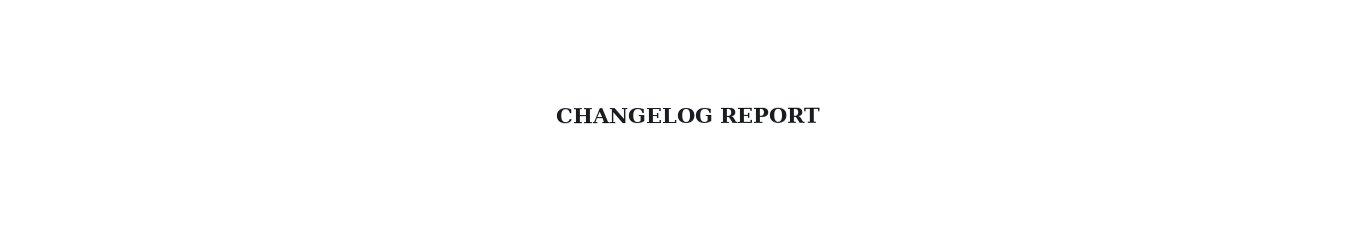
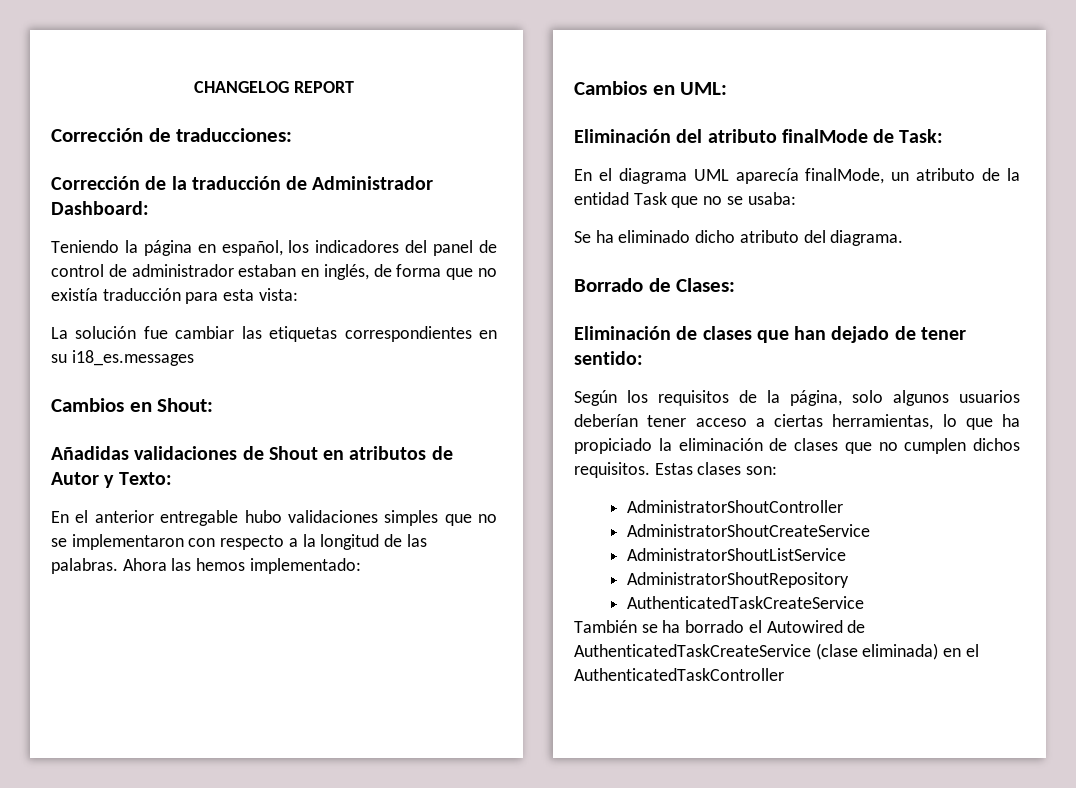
(821, 115) none -> [51,128,293,142] [51,176,434,190] [51,201,149,215] [51,240,498,256] [51,264,497,280] [51,288,298,304] [51,326,498,342] [51,350,194,366] [51,398,214,412] [51,446,453,460] [51,472,172,488] [51,510,497,526] [51,534,427,550] [51,558,361,574] [574,81,728,95] [574,129,944,143] [574,168,1021,184] [574,192,796,208] [574,230,904,246] [574,278,736,292] [574,326,966,343] [574,351,643,365] [574,390,1020,406] [574,414,1020,430] [574,438,1020,454] [574,462,778,478] [626,500,843,513] [626,524,870,537] [626,548,846,561] [626,572,849,588] [626,596,864,609] [574,620,866,633] [574,643,979,660] [574,668,784,681] // Corrección de traducciones: // Corrección de la traducción de Administrador Dashboard: // Teniendo la página en español, los indicadores del panel de control de administrador estaban en inglés, de forma que no existía traducción para esta vista: // La solución fue cambiar las etiquetas correspondientes en su i18_es.messages // Cambios en Shout: // Añadidas validaciones de Shout en atributos de Autor y Texto: // En el anterior entregable hubo validaciones simples que no se implementaron con respecto a la longitud de las palabras. Ahora las hemos implementado: // Cambios en UML: // Eliminación del atributo finalMode de Task: // En el diagrama UML aparecía finalMode, un atributo de la entidad Task que no se usaba: // Se ha eliminado dicho atributo del diagrama. // Borrado de Clases: // Eliminación de clases que han dejado de tener sentido: // Según los requisitos de la página, solo algunos usuarios deberían tener acceso a ciertas herramientas, lo que ha propiciado la eliminación de clases que no cumplen dichos requisitos. Estas clases son: // AdministratorShoutController // AdministratorShoutCreateService // AdministratorShoutListService // AdministratorShoutRepository // AuthenticatedTaskCreateService // También se ha borrado el Autowired de AuthenticatedTaskCreateService (clase eliminada) en el AuthenticatedTaskController

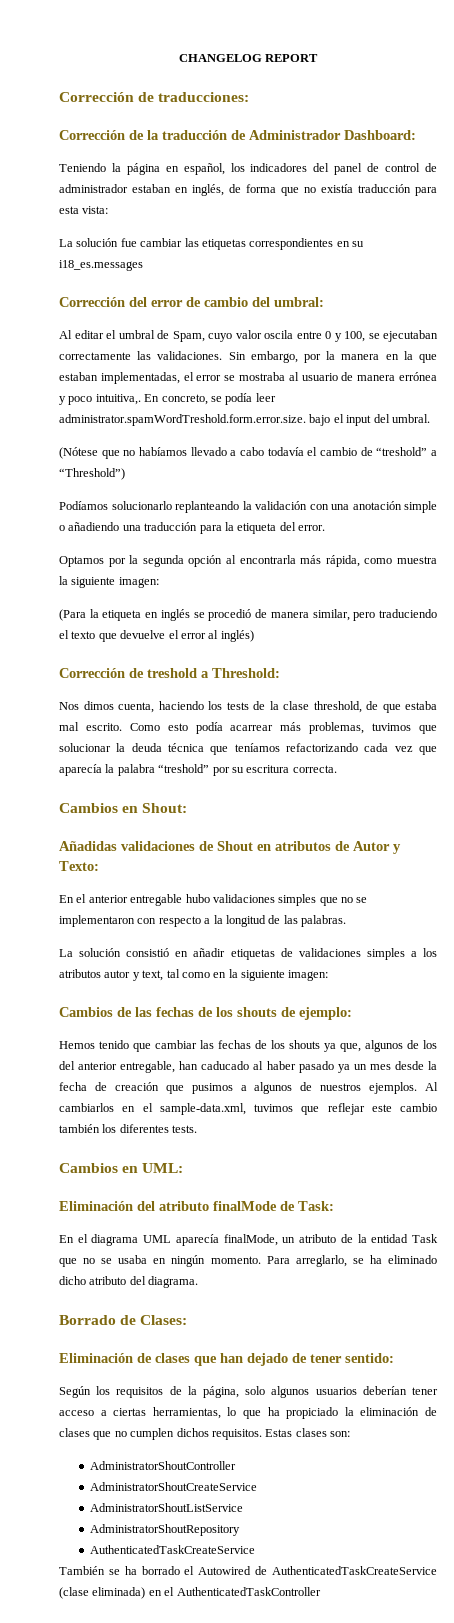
(194, 358) none -> [59,297,324,307] [59,330,438,342] [59,351,437,363] [59,372,438,384] [59,393,276,405] [59,414,430,426] [59,447,437,459] [59,468,125,480] [59,501,437,513] [59,522,325,534] [59,555,437,567] [59,576,159,588] [59,609,437,621] [59,630,254,642] [59,668,280,678] [59,701,437,713] [59,722,437,734] [59,743,437,755] [59,764,337,776] // Corrección del error de cambio del umbral: // Al editar el umbral de Spam, cuyo valor oscila entre 0 y 100, se ejecutaban correctamente las validaciones. Sin embargo, por la manera en la que estaban implementadas, el error se mostraba al usuario de manera errónea y poco intuitiva,. En concreto, se podía leer administrator.spamWordTreshold.form.error.size. bajo el input del umbral. // (Nótese que no habíamos llevado a cabo todavía el cambio de “treshold” a “Threshold”) // Podíamos solucionarlo replanteando la validación con una anotación simple o añadiendo una traducción para la etiqueta del error. // Optamos por la segunda opción al encontrarla más rápida, como muestra la siguiente imagen: // (Para la etiqueta en inglés se procedió de manera similar, pero traduciendo el texto que devuelve el error al inglés) // Corrección de treshold a Threshold: // Nos dimos cuenta, haciendo los tests de la clase threshold, de que estaba mal escrito. Como esto podía acarrear más problemas, tuvimos que solucionar la deuda técnica que teníamos refactorizando cada vez que aparecía la palabra “treshold” por su escritura correcta.
[122,558,361,574] Ahora las hemos implementado: -> [59,948,438,960] [59,969,329,981] [59,1007,352,1020] [59,1040,437,1052] [59,1061,437,1073] [59,1082,438,1094] [59,1103,437,1115] [59,1124,198,1133] // La solución consistió en añadir etiquetas de validaciones simples a los atributos autor y text, tal como en la siguiente imagen: // Cambios de las fechas de los shouts de ejemplo: // Hemos tenido que cambiar las fechas de los shouts ya que, algunos de los del anterior entregable, han caducado al haber pasado ya un mes desde la fecha de creación que pusimos a algunos de nuestros ejemplos. Al cambiarlos en el sample-data.xml, tuvimos que reflejar este cambio también los diferentes tests.
[747,192,796,205] [574,231,591,243] usaba: // Se -> [118,1255,364,1267] usaba en ningún momento. Para arreglarlo, se

